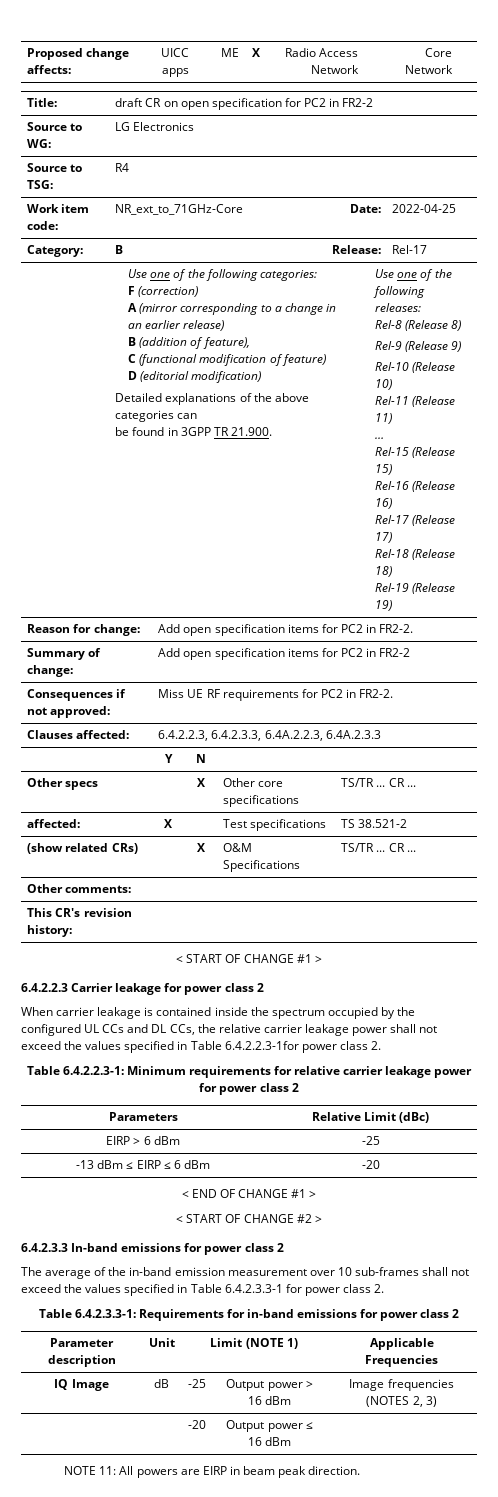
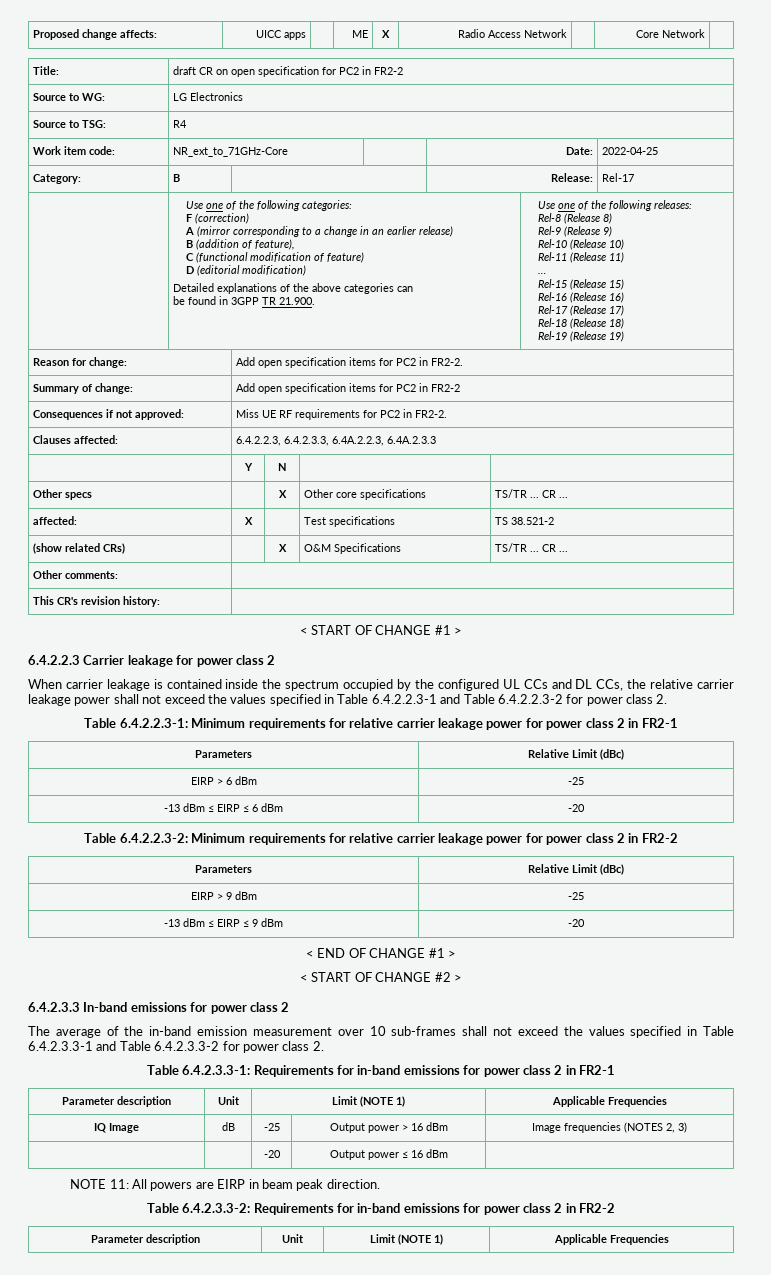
[224,1041,299,1050] 6.4.2.2.3-1for -> [371,694,584,704] 6.4.2.2.3-1 and Table 6.4.2.2.3-2 for
(299, 1087) none -> [628,718,678,728] in FR2-1
(380, 1164) none -> [84,833,678,845] [195,865,252,873] [528,864,624,875] [190,891,257,900] [568,892,584,900] [164,918,283,927] [568,919,585,927] // Table 6.4.2.2.3-2: Minimum requirements for relative carrier leakage power for power class 2 in FR2-2 // Parameters | Relative Limit (dBc) // EIRP > 9 dBm | -25 // -13 dBm ≤ EIRP ≤ 9 dBm | -20
(283, 1288) none -> [96,1041,220,1051] and Table 6.4.2.3.3-2
(460, 1313) none -> [565,1065,616,1075] in FR2-1
(361, 1470) none -> [146,1203,616,1215] [90,1234,200,1245] [282,1234,304,1243] [370,1234,443,1245] [553,1234,669,1245] // Table 6.4.2.3.3-2: Requirements for in-band emissions for power class 2 in FR2-2 // Parameter description | Unit | Limit (NOTE 1) | Applicable Frequencies

